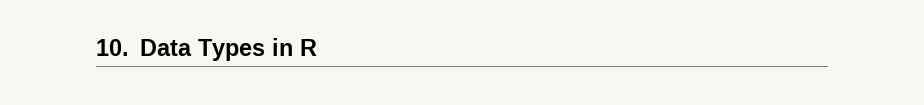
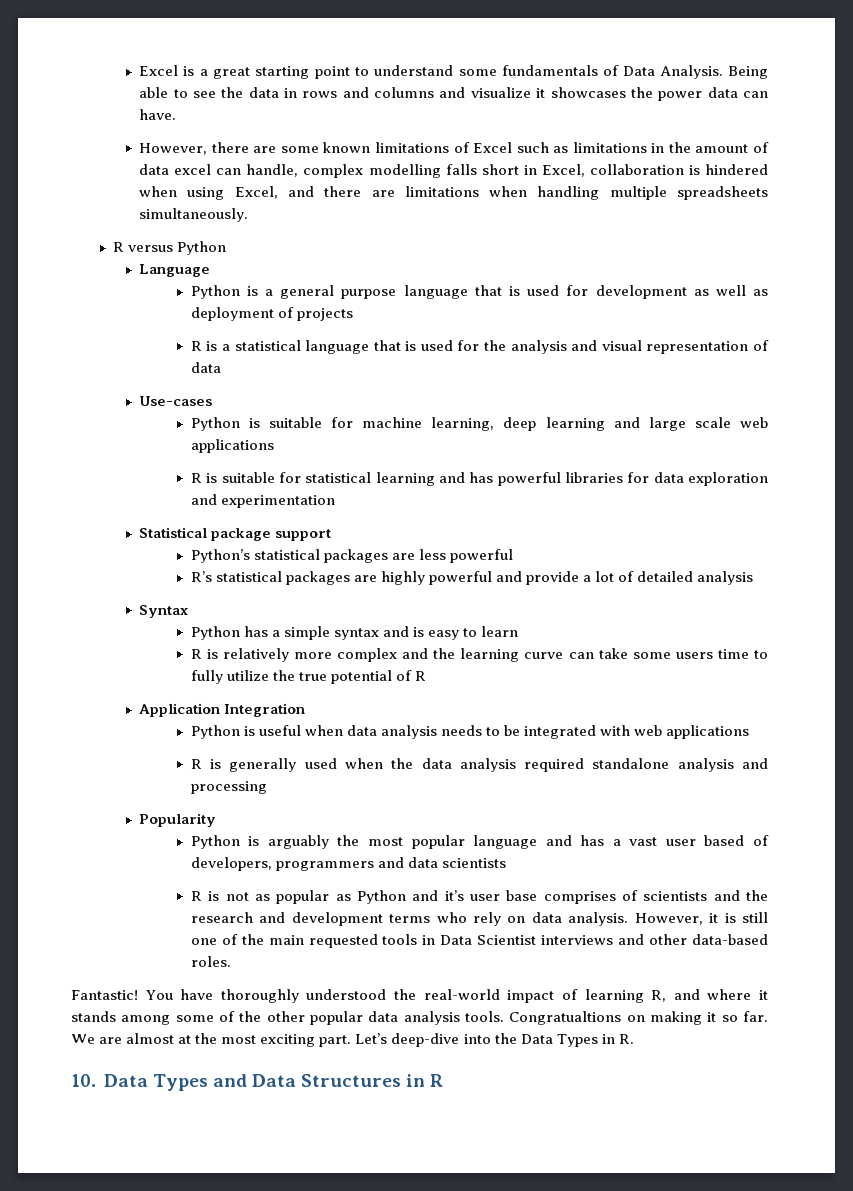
[96,39,265,61] 10. Data Types -> [139,65,768,79] [139,87,768,101] [139,109,177,120] [139,142,769,155] [139,164,768,178] [139,186,768,200] [139,208,249,222] [113,241,227,255] [139,264,211,277] [190,285,768,299] [190,307,353,321] [190,340,769,354] [190,362,221,373] [139,396,213,406] [190,417,768,431] [190,439,274,453] [190,472,769,486] [190,494,335,508] [139,527,332,541] [190,549,514,563] [190,571,754,585] [139,605,190,618] [190,626,519,640] [190,648,769,662] [190,670,427,684] [139,703,306,717] [190,725,750,739] [190,758,768,772] [190,781,267,794] [139,813,217,827] [190,835,770,849] [190,857,506,871] [190,890,768,904] [190,912,768,926] [190,934,768,948] [190,956,231,967] [71,989,769,1003] [71,1011,769,1025] [71,1033,634,1047] [71,1074,402,1091] Excel is a great starting point to understand some fundamentals of Data Analysis. Being able to see the data in rows and columns and visualize it showcases the power data can have. // However, there are some known limitations of Excel such as limitations in the amount of data excel can handle, complex modelling falls short in Excel, collaboration is hindered when using Excel, and there are limitations when handling multiple spreadsheets simultaneously. // R versus Python // Language // Python is a general purpose language that is used for development as well as deployment of projects // R is a statistical language that is used for the analysis and visual representation of data // Use-cases // Python is suitable for machine learning, deep learning and large scale web applications // R is suitable for statistical learning and has powerful libraries for data exploration and experimentation // Statistical package support // Python’s statistical packages are less powerful // R’s statistical packages are highly powerful and provide a lot of detailed analysis // Syntax // Python has a simple syntax and is easy to learn // R is relatively more complex and the learning curve can take some users time to fully utilize the true potential of R // Application Integration // Python is useful when data analysis needs to be integrated with web applications // R is generally used when the data analysis required standalone analysis and processing // Popularity // Python is arguably the most popular language and has a vast user based of developers, programmers and data scientists // R is not as popular as Python and it’s user base comprises of scientists and the research and development terms who rely on data analysis. However, it is still one of the main requested tools in Data Scientist interviews and other data-based roles. // Fantastic! You have thoroughly understood the real-world impact of learning R, and where it stands among some of the other popular data analysis tools. Congratualtions on making it so far. We are almost at the most exciting part. Let’s deep-dive into the Data Types in R. // 10. Data Types and Data Structures

